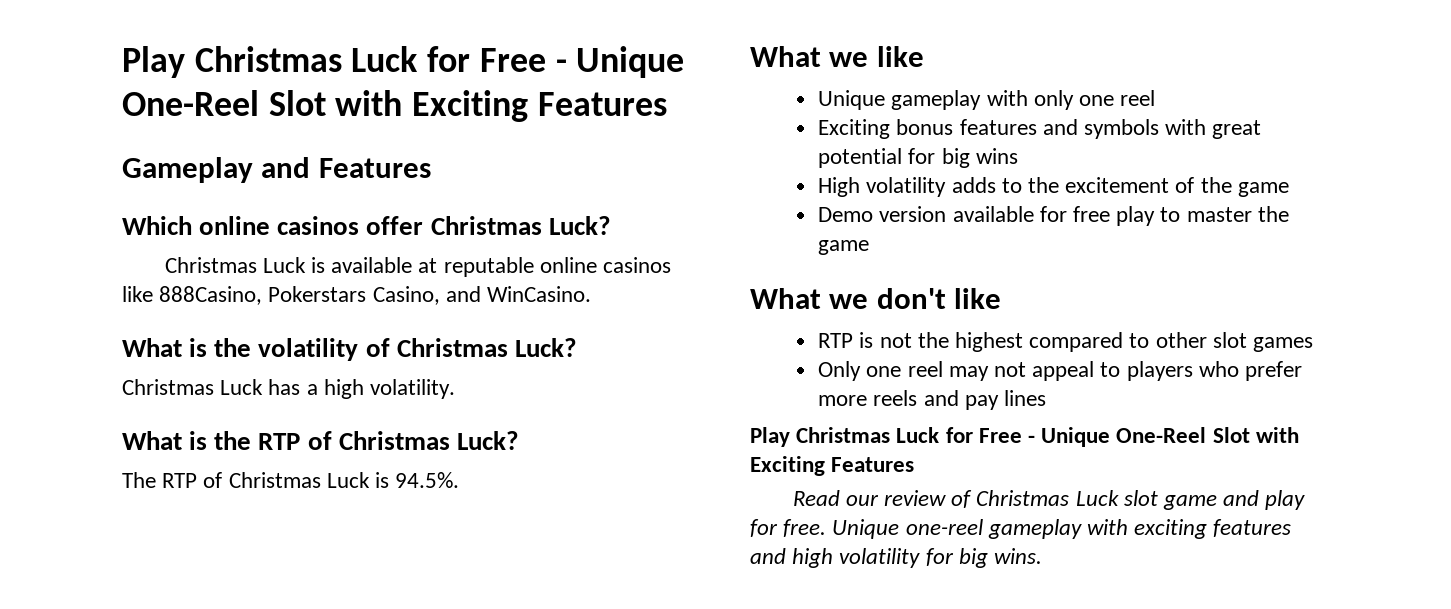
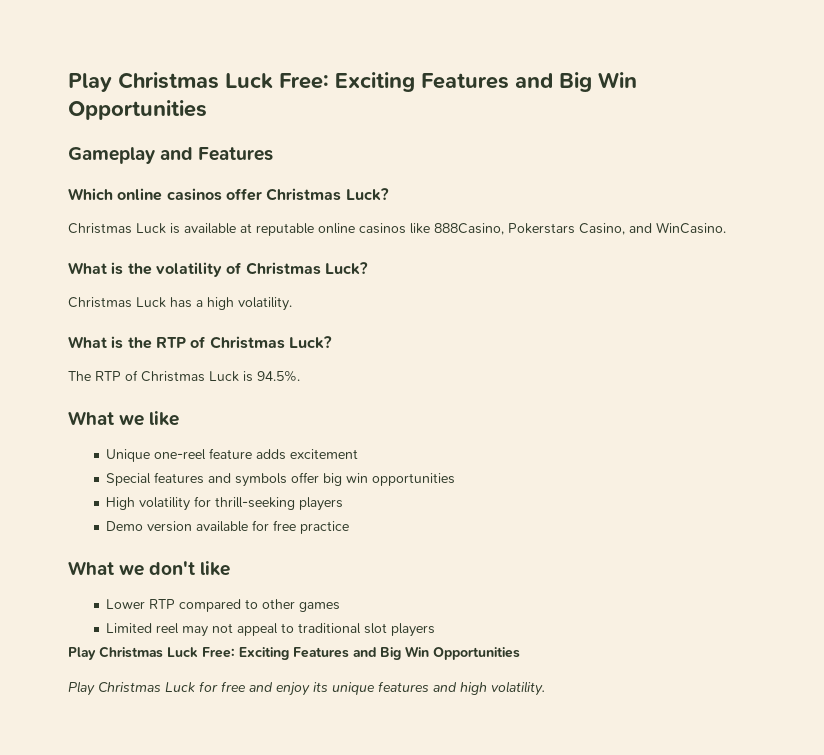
[122,46,685,78] [122,90,667,122] Play Christmas Luck for Free - Unique One-Reel Slot with Exciting Features -> [68,72,637,92] [68,100,207,120] Play Christmas Luck Free: Exciting Features and Big Win Opportunities
[891,90,1156,110] [818,119,1262,139] [818,148,1018,168] [818,177,1289,197] gameplay with only one reel // Exciting bonus features and symbols with great potential for big wins // High volatility adds to the excitement of the game -> [154,448,359,460] [106,472,456,487] [106,496,344,511] one-reel feature adds excitement // Special features and symbols offer big win opportunities // High volatility for thrill-seeking players
[1116,206,1289,226] [818,240,870,255] play to master the game -> [300,521,350,534] practice
[818,332,1023,352] RTP is not the highest -> [106,599,176,609] Lower RTP
[1212,332,1247,348] slot -> (296, 604) none
[818,361,902,381] Only one -> [106,623,153,633] Limited
[1126,361,1303,381] [818,390,1046,410] [750,427,1299,447] [750,456,915,476] [792,490,1306,510] [750,519,1292,539] [750,548,1043,568] players who prefer more reels and pay lines // Play Christmas Luck for Free - Unique One-Reel Slot with Exciting Features // Read our review of Christmas Luck slot game and play for free. Unique one-reel gameplay with exciting features and high volatility for big wins. -> [298,623,436,637] [68,646,520,660] [68,681,545,696] traditional slot players // Play Christmas Luck Free: Exciting Features and Big Win Opportunities // Play Christmas Luck for free and enjoy its unique features and high volatility.

